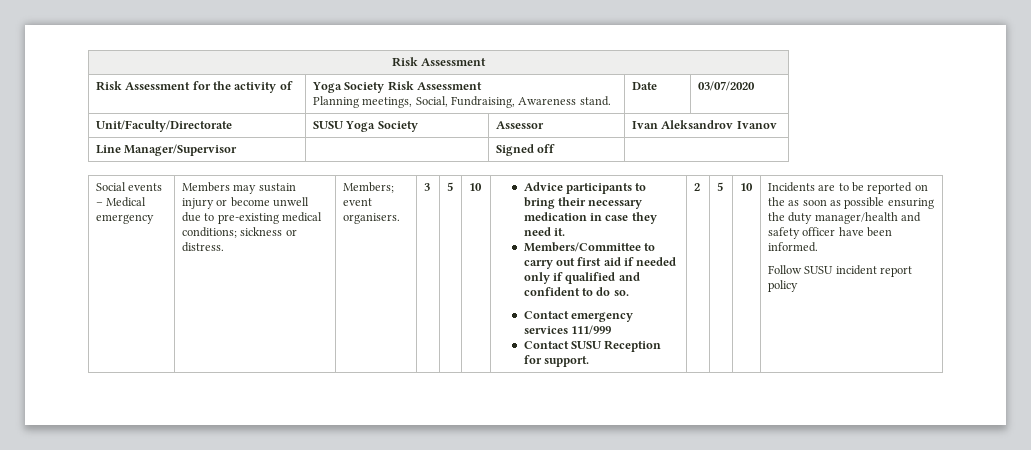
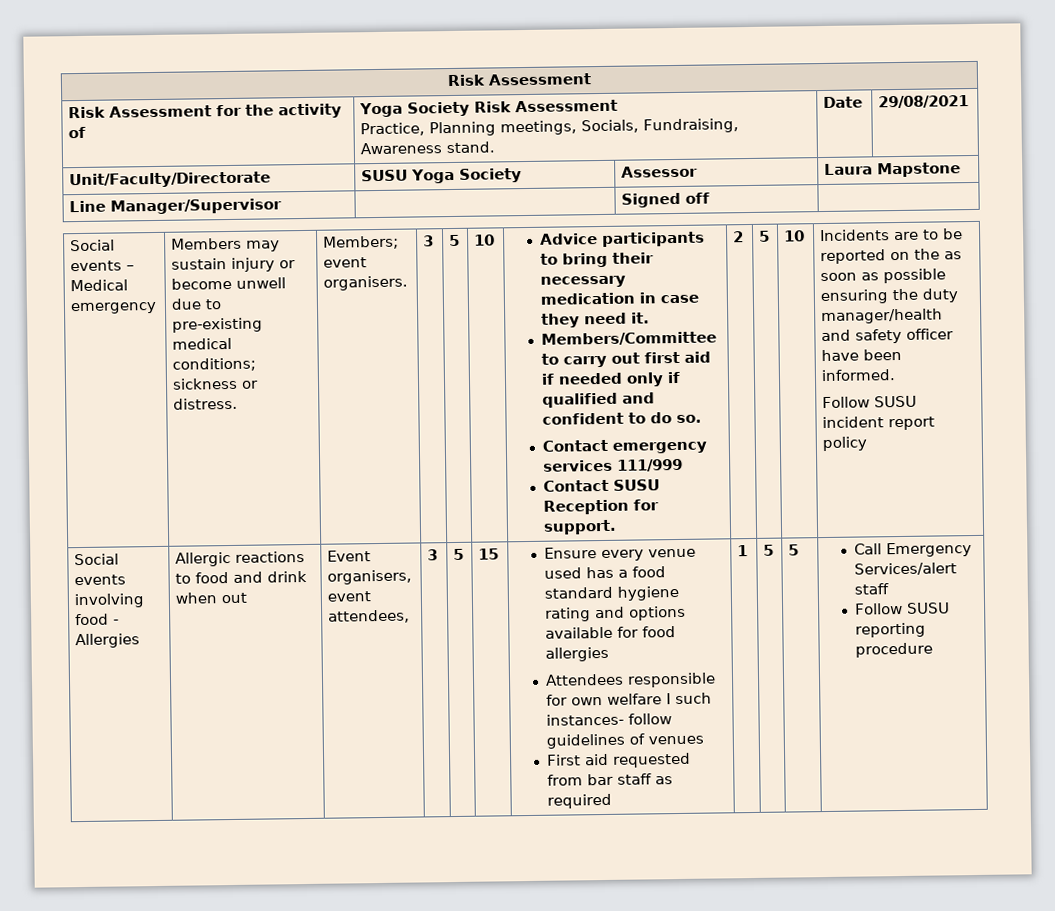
(482, 86) none -> [360,122,426,137] Practice,
[415,96,448,107] Social, -> [581,119,640,134] Socials,
[697,81,755,91] 03/07/2020 -> [878,95,970,109] 29/08/2021
[631,120,777,129] Ivan Aleksandrov Ivanov -> [824,162,962,178] Laura Mapstone
(798, 286) none -> [74,553,120,566] [74,574,127,586] [74,593,146,609] [75,613,120,626] [75,633,141,649] [175,550,306,567] [175,570,308,584] [175,592,248,604] [327,550,372,562] [327,569,413,585] [327,591,372,602] [328,609,411,624] [427,549,439,561] [453,548,465,561] [478,548,500,560] [544,547,697,562] [544,566,667,579] [544,585,680,601] [545,605,687,622] [545,626,677,639] [545,646,610,662] [545,672,717,688] [546,692,713,706] [546,713,673,726] [546,733,705,749] [547,752,692,768] [547,773,674,786] [547,793,613,809] [737,545,749,557] [763,544,775,556] [788,544,800,556] [854,542,973,558] [854,562,958,576] [854,583,890,595] [855,602,951,615] [855,622,927,638] [855,642,934,658] // Social events involving food - Allergies | Allergic reactions to food and drink when out | Event organisers, event attendees, | 3 | 5 | 15 | Ensure every venue used has a food standard hygiene rating and options available for food allergies // Attendees responsible for own welfare I such instances- follow guidelines of venues // First aid requested from bar staff as required | 1 | 5 | 5 | Call Emergency Services/alert staff // Follow SUSU reporting procedure

